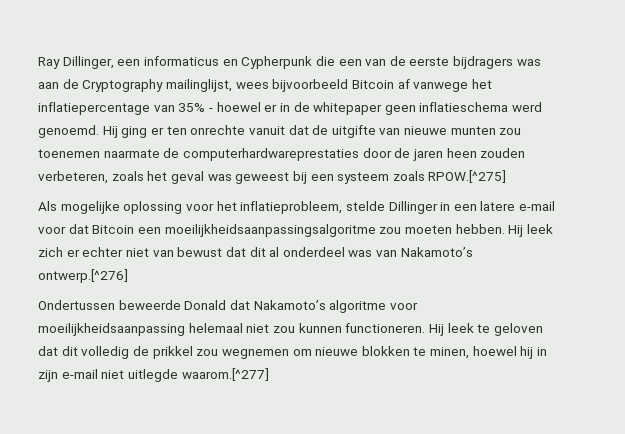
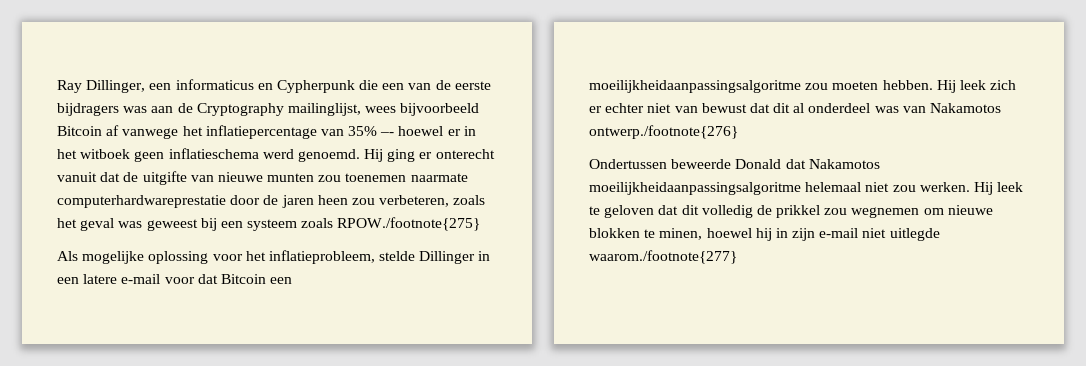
[208,108,213,112] - -> [380,132,395,136] –-
[293,102,383,115] de whitepaper -> [57,149,131,159] het witboek
[166,125,246,135] ten onrechte -> [435,149,495,159] onterecht
[163,148,359,161] de computerhardwareprestaties -> [57,195,226,208] computerhardwareprestatie
[480,148,526,158] zouden -> [351,198,375,205] zou
[428,170,507,183] RPOW.[^275] -> [337,217,481,231] RPOW./footnote{275}
[164,224,376,237] moeilijkheidsaanpassingsalgoritme -> [589,80,801,93] moeilijkheidaanpassingsalgoritme
[400,247,473,257] [38,269,128,283] Nakamoto’s ontwerp.[^276] -> [930,103,1002,113] [589,125,738,139] Nakamotos ontwerp./footnote{276}
[253,300,418,313] [38,323,185,336] Nakamoto’s algoritme voor moeilijkheidsaanpassing -> [808,159,880,169] [589,182,801,195] Nakamotos moeilijkheidaanpassingsalgoritme
[298,323,426,333] kunnen functioneren. -> [919,182,970,192] werken.
[181,368,269,381] waarom.[^277] -> [589,250,737,264] waarom./footnote{277}

